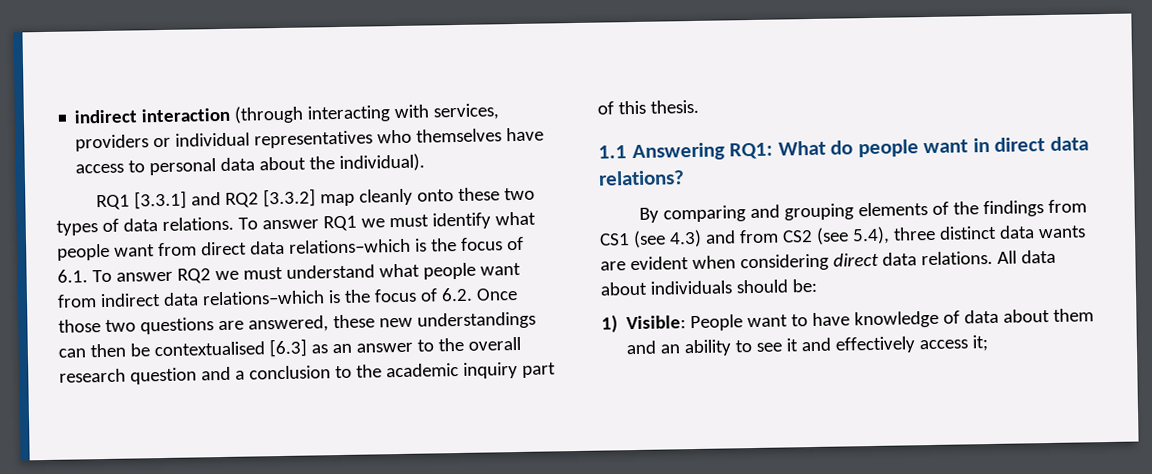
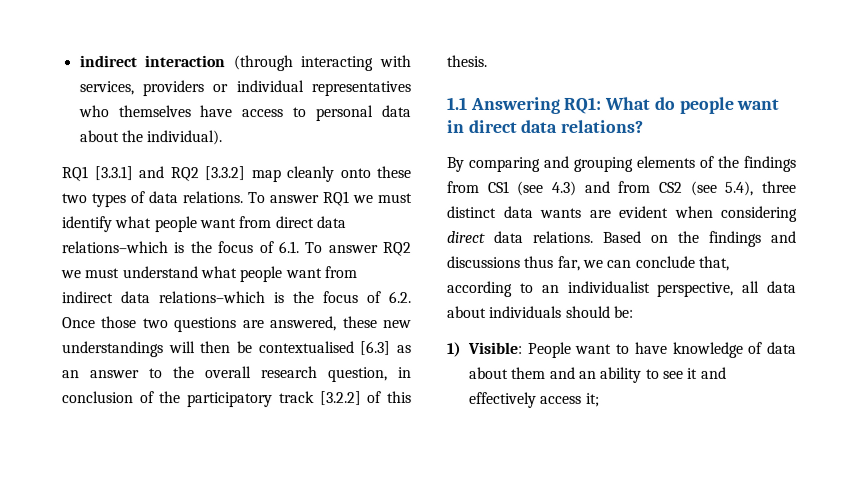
[58,348,86,358] can -> [168,341,196,354] will
[129,362,556,385] question and a conclusion to the academic inquiry part -> [328,367,412,383] [62,391,362,408] question, in conclusion of the participatory track [3.2.2]
[996,250,1017,264] All -> [602,230,796,247] [447,255,730,271] [447,280,761,297] Based on the findings and discussions thus far, we can conclude that, according to an individualist perspective, all

